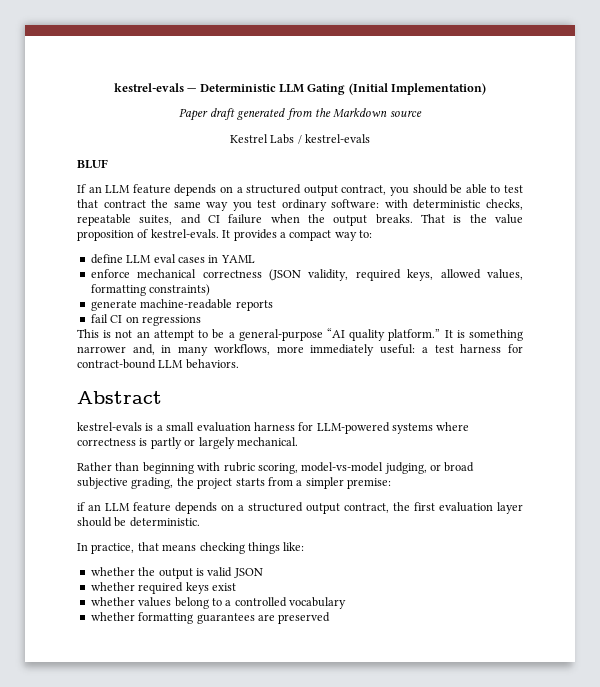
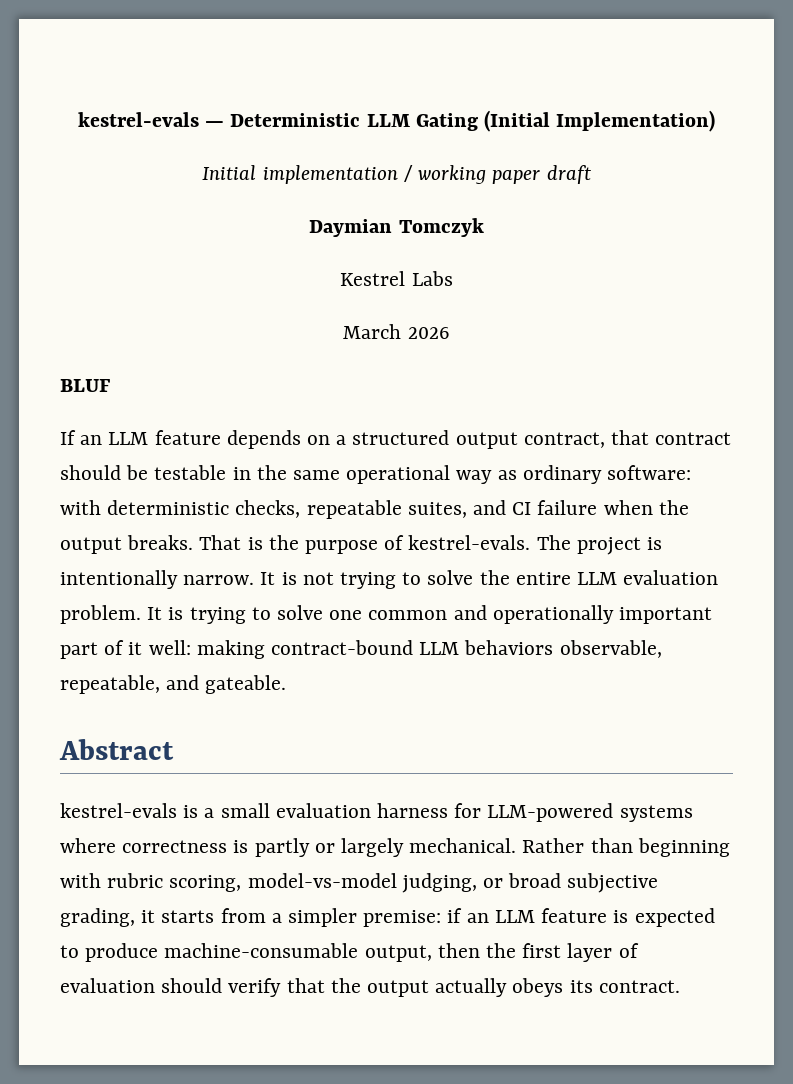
[179,108,422,121] Paper draft generated from the Markdown source -> [202,165,591,184] [309,218,484,237] Initial implementation / working paper draft // Daymian Tomczyk
[297,134,371,144] / kestrel-evals -> [343,324,450,339] // March 2026
[390,184,524,196] [77,199,277,211] you should be able to test that contract the same way you test -> [611,430,732,445] [60,465,517,484] that contract should be testable in the same operational way as
[494,214,523,224] [77,229,372,241] [90,254,255,264] [90,269,523,281] [90,284,211,296] [90,299,273,311] [90,314,201,326] [77,328,523,341] [77,344,523,356] [77,359,239,369] value proposition of kestrel-evals. It provides a compact way to: // define LLM eval cases in YAML // enforce mechanical correctness (JSON validity, required keys, allowed values, formatting constraints) // generate machine-readable reports // fail CI on regressions // This is not an attempt to be a general-purpose “AI quality platform.” It is something narrower and, in many workflows, more immediately useful: a test harness for contract-bound LLM behaviors. -> [305,535,663,555] [60,570,719,589] [60,605,713,624] [60,640,662,659] [60,675,287,694] purpose of kestrel-evals. The project is intentionally narrow. It is not trying to solve the entire LLM evaluation problem. It is trying to solve one common and operationally important part of it well: making contract-bound LLM behaviors observable, repeatable, and gateable.
(298, 441) // -> (517, 845) none
[176,477,233,489] the project -> [141,910,156,923] it
(391, 483) // -> (442, 918) none
[175,502,523,514] [77,517,200,527] [77,542,305,554] [90,567,263,579] [90,582,236,594] [90,597,346,609] [90,612,331,624] depends on a structured output contract, the first evaluation layer should be deterministic. // In practice, that means checking things like: // whether the output is valid JSON // whether required keys exist // whether values belong to a controlled vocabulary // whether formatting guarantees are preserved -> [613,908,715,927] [60,943,639,962] [60,978,680,997] is expected to produce machine-consumable output, then the first layer of evaluation should verify that the output actually obeys its contract.

